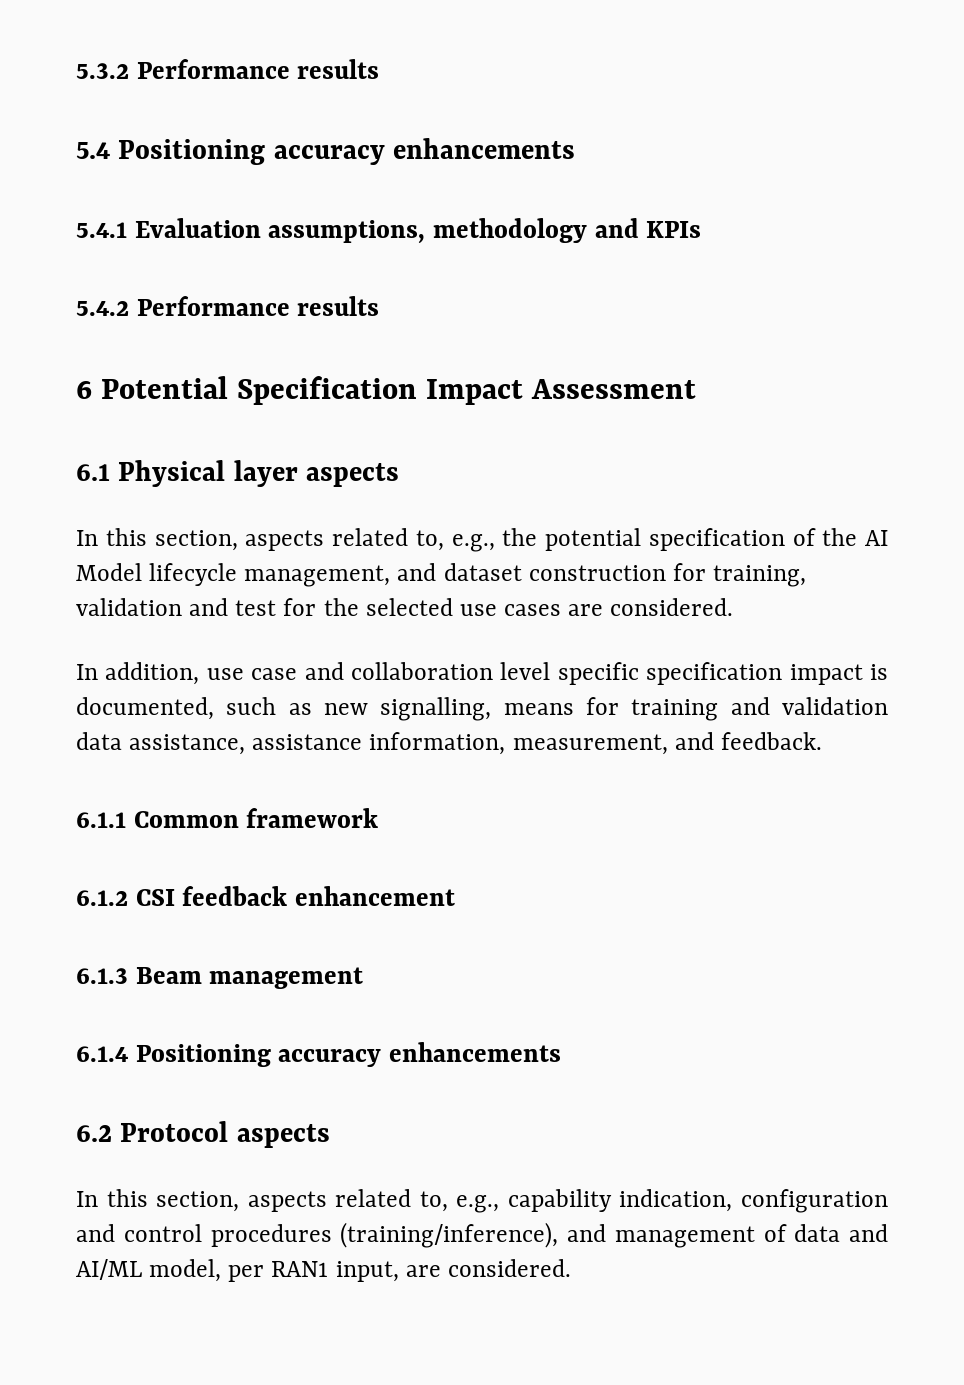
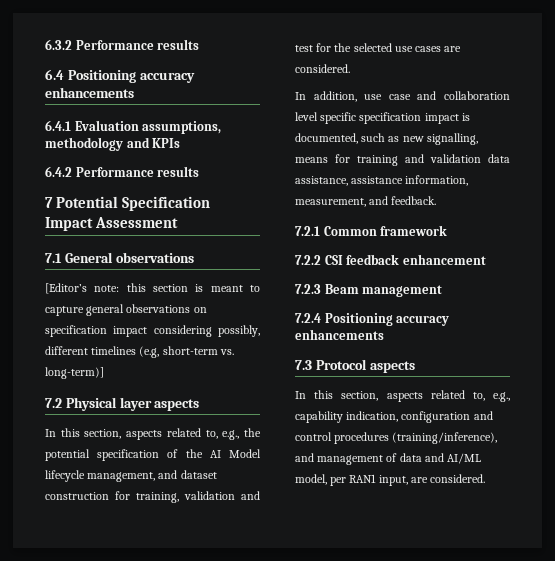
[76,59,380,79] [76,138,576,165] [76,222,127,238] 5.3.2 Performance results // 5.4 Positioning accuracy enhancements // 5.4.1 -> [45,39,200,50] [45,69,195,83] [45,87,134,98] [45,120,71,131] 6.3.2 Performance results // 6.4 Positioning accuracy enhancements // 6.4.1
[76,296,380,316] [76,381,92,399] 5.4.2 Performance results // 6 -> [45,166,200,177] [45,197,53,208] 6.4.2 Performance results // 7
[76,464,110,481] 6.1 -> [45,252,194,263] [45,283,260,294] [45,304,207,316] [45,325,260,337] [45,346,234,358] [45,367,104,379] [45,398,62,408] 7.1 General observations // [Editor’s note: this section is meant to capture general observations on specification impact considering possibly, different timelines (e.g, short-term vs. long-term)] // 7.2
[76,812,126,828] 6.1.1 -> [295,226,320,236] 7.2.1
[76,890,128,906] 6.1.2 -> [295,255,321,265] 7.2.2
[76,968,128,984] 6.1.3 -> [295,284,321,294] 7.2.3
[76,1042,562,1067] [76,1125,112,1142] 6.1.4 Positioning accuracy enhancements // 6.2 -> [295,313,450,326] [295,329,384,340] [295,360,312,370] 7.2.4 Positioning accuracy enhancements // 7.3

